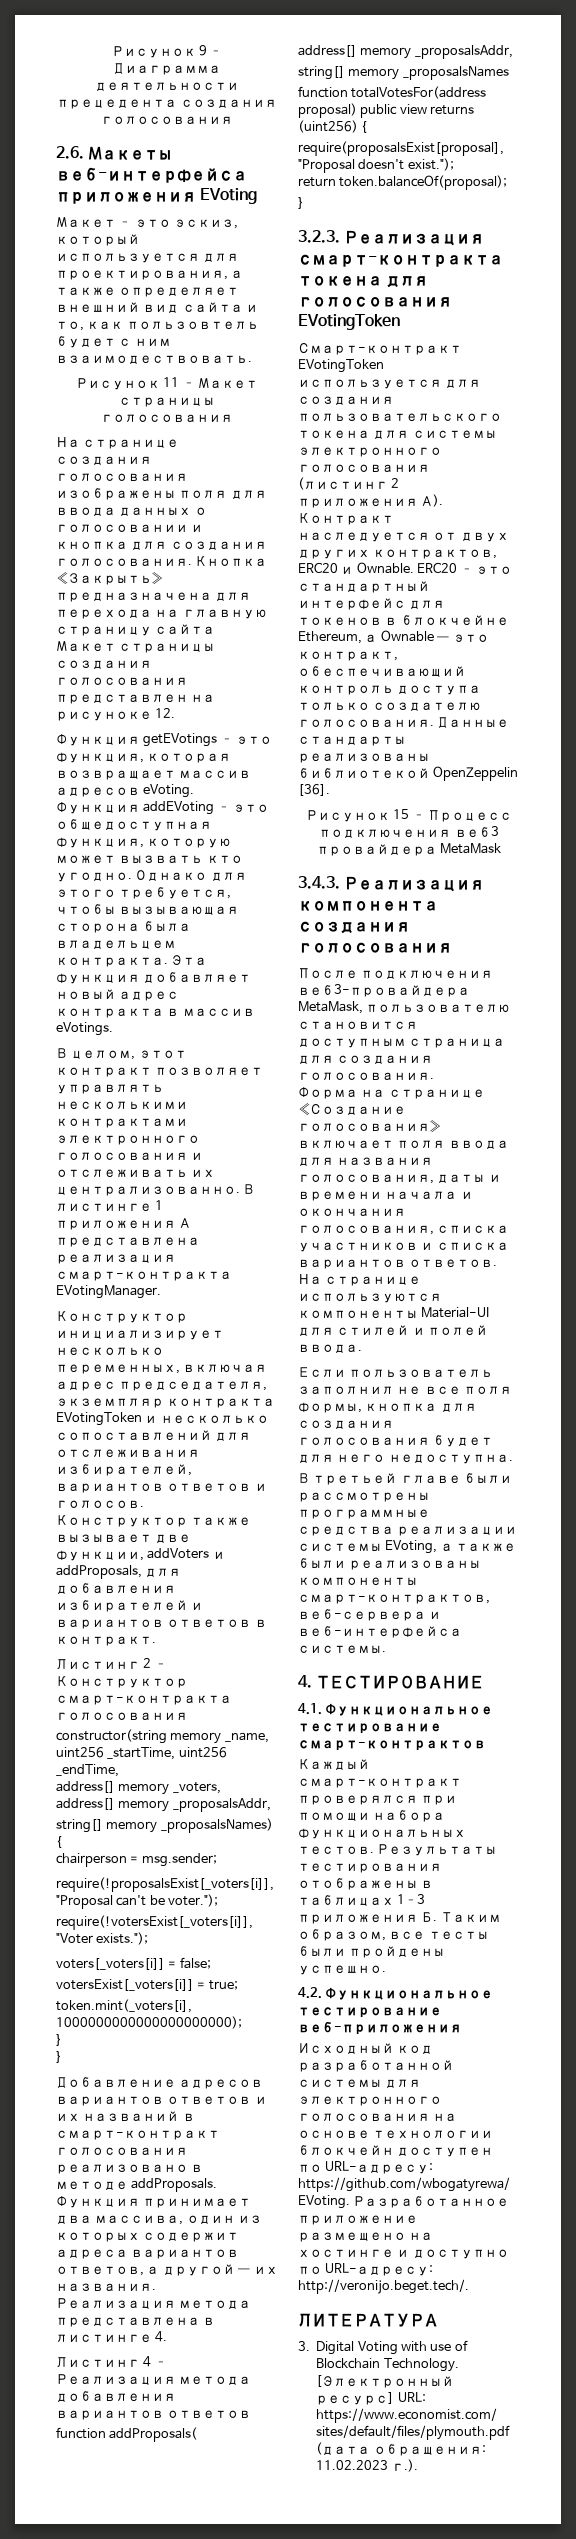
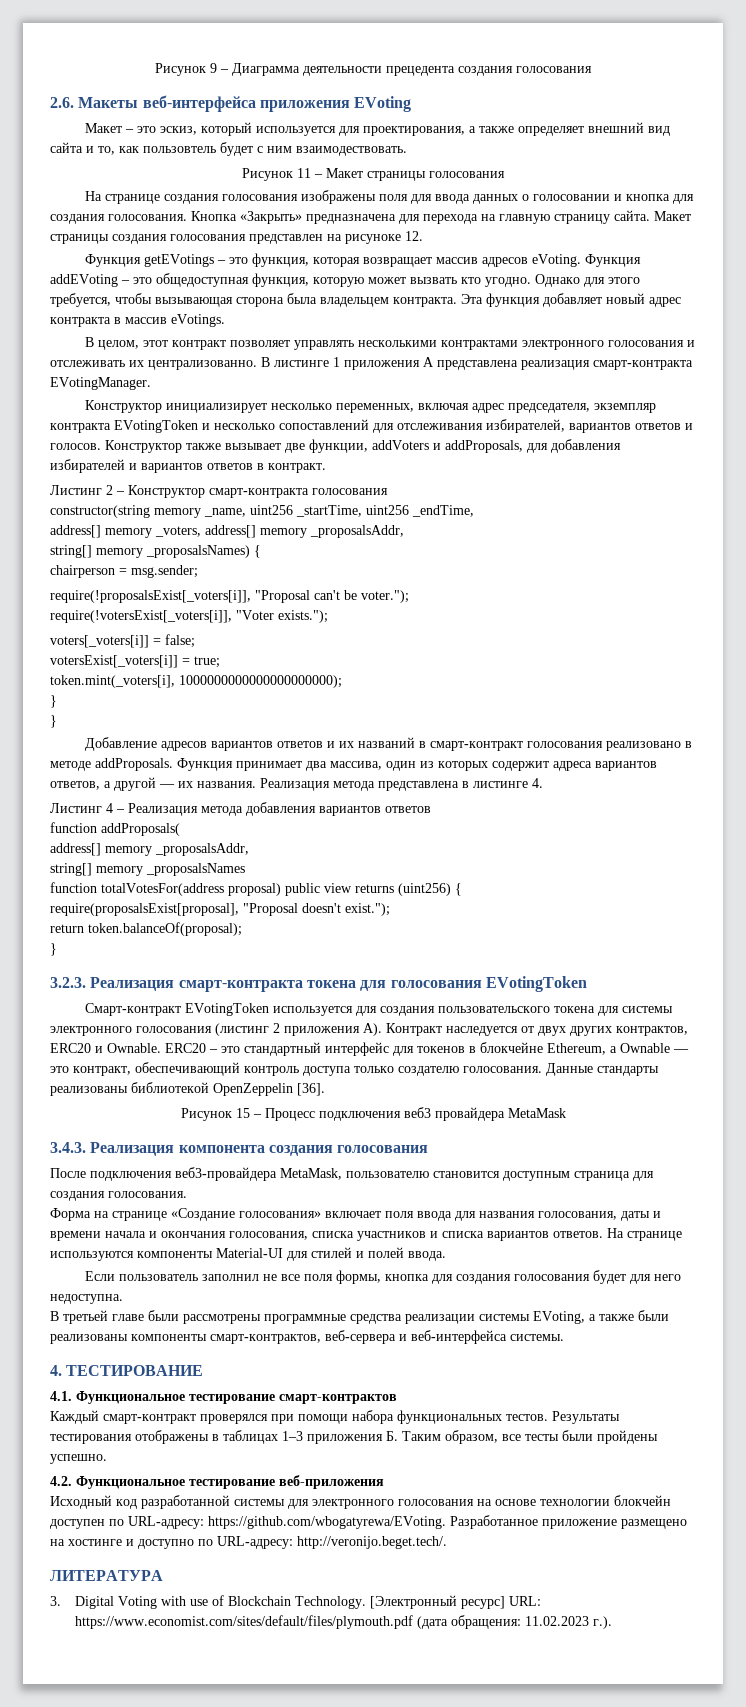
[155,624,216,634] сайта -> [614,210,650,221] сайта.

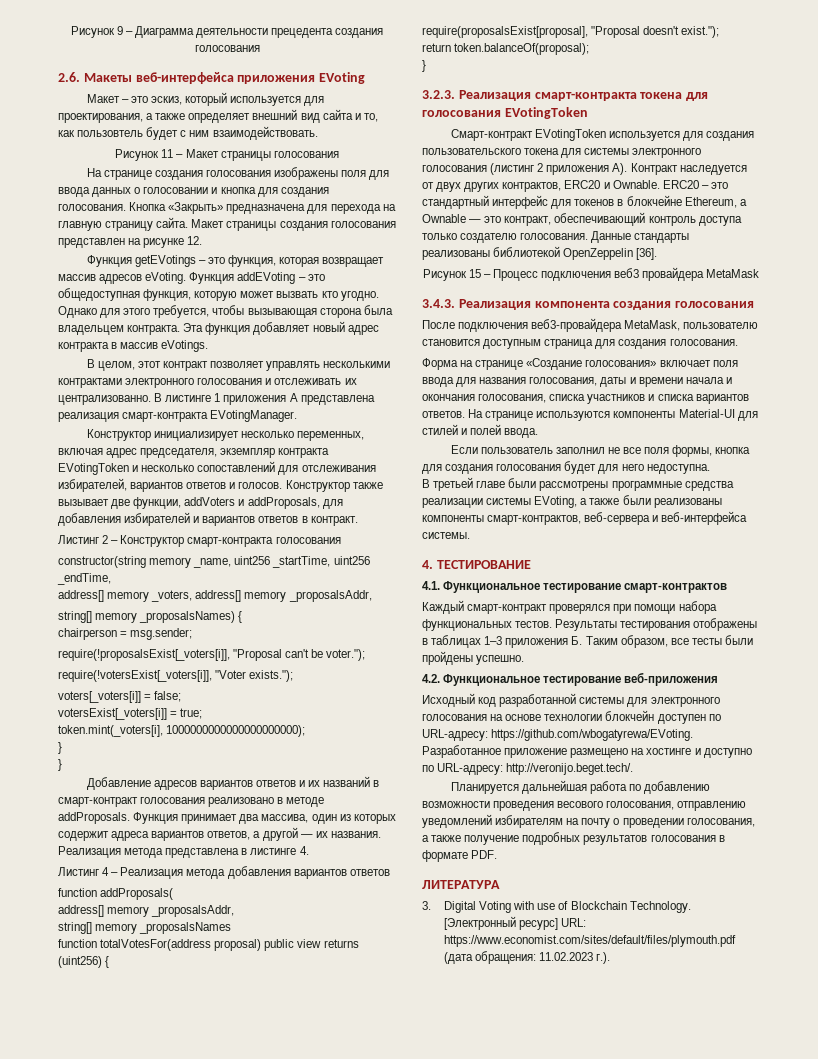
[296,146,407,156] взаимодествовать. -> [212,126,318,140] взаимодействовать.
[345,234,401,244] рисуноке -> [143,238,185,248] рисунке
(447, 1542) none -> [450,780,710,794] [422,801,747,811] [422,814,755,828] [422,832,725,845] [422,850,498,862] // Планируется дальнейшая работа по добавлению возможности проведения весового голосования, отправлению уведомлений избирателям на почту о проведении голосования, а также получение подробных результатов голосования в формате PDF.

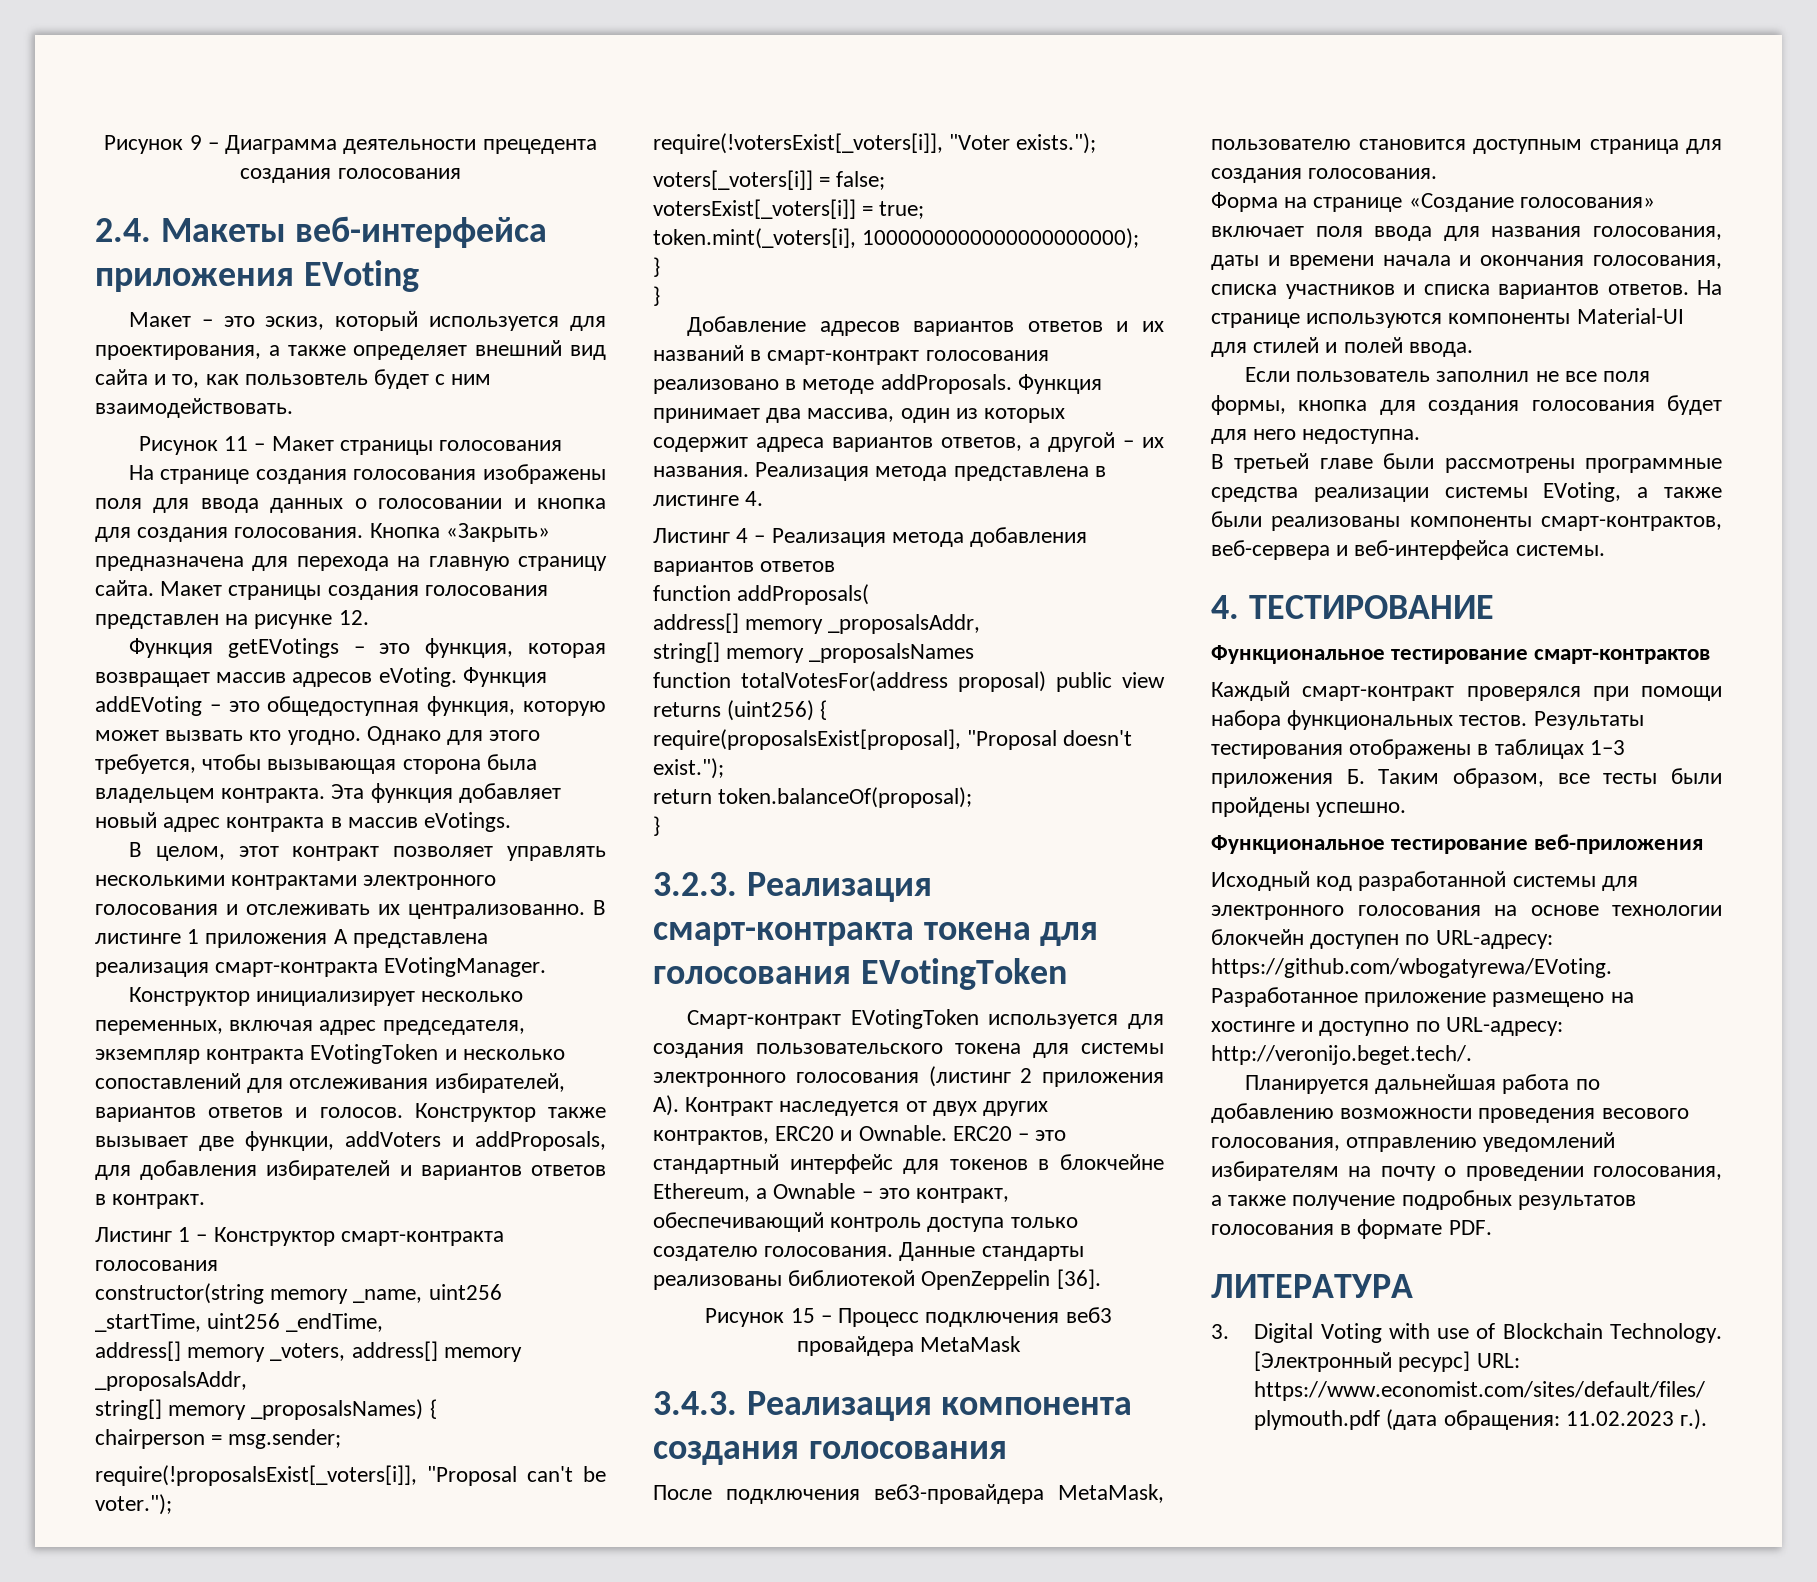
[58,72,80,82] 2.6. -> [95,218,151,242] 2.4.
[102,535,109,544] 2 -> [178,1227,191,1242] 1
[300,834,313,838] — -> [1123,440,1135,448] –
[469,219,482,223] — -> [861,1191,873,1199] –
[422,581,440,590] 4.1. -> (1494, 607) none
[422,674,440,683] 4.2. -> (1407, 809) none

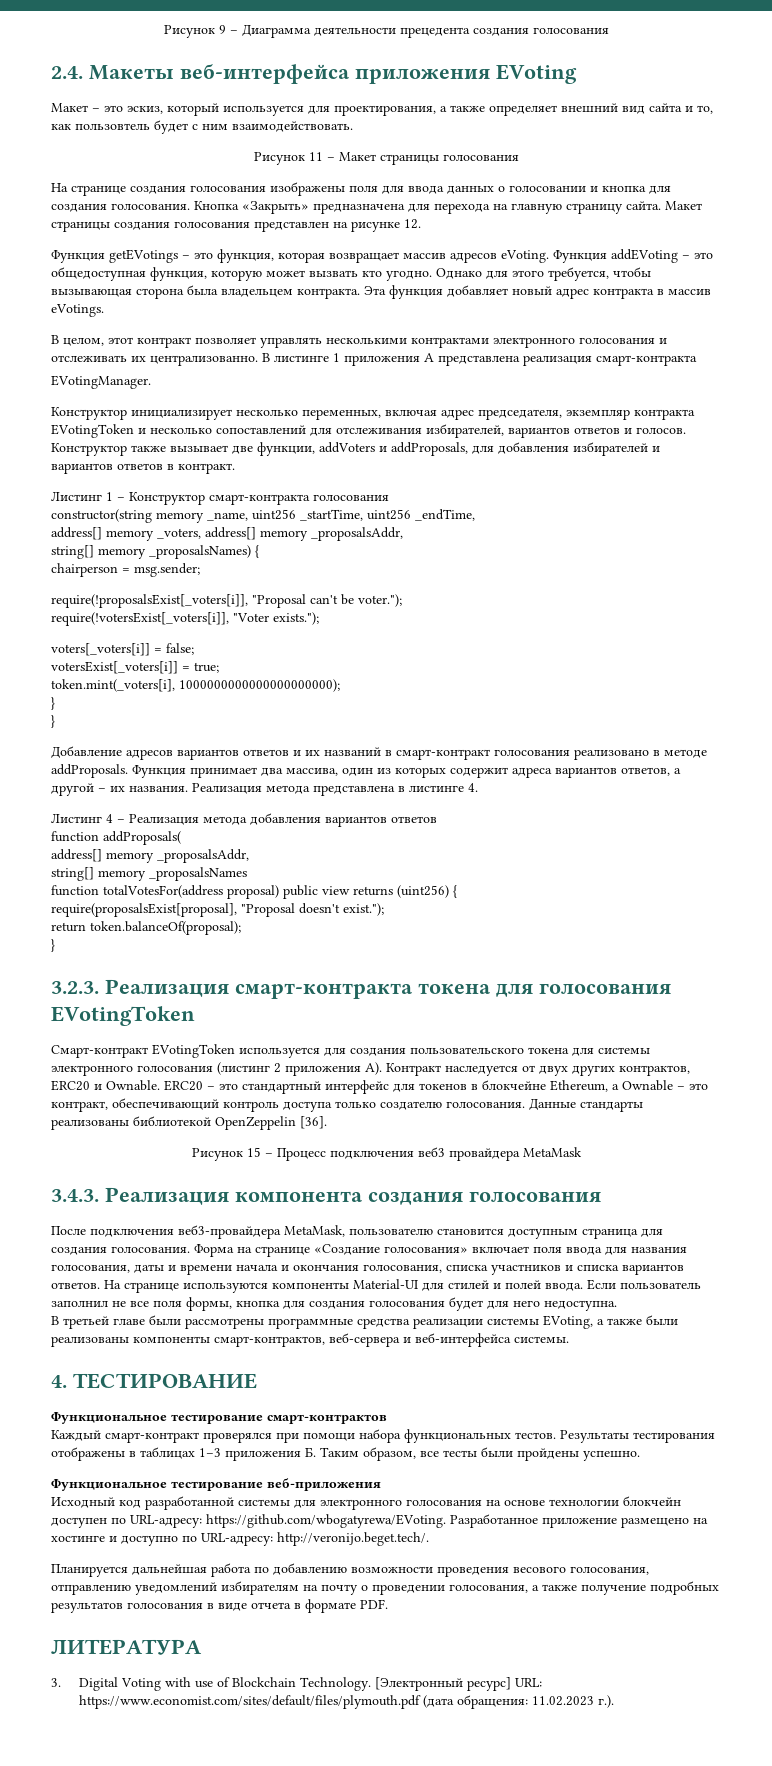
(379, 969) none -> (697, 360) //
(1438, 173) // -> (190, 1249) none
(1473, 349) // -> (583, 1287) none
(1352, 1229) none -> [218,1602,301,1611] виде отчета в

